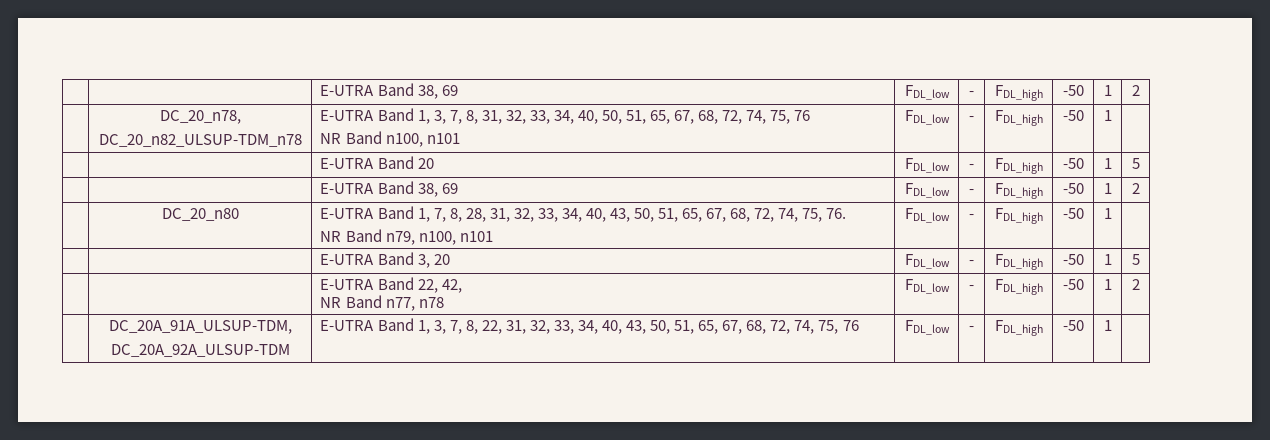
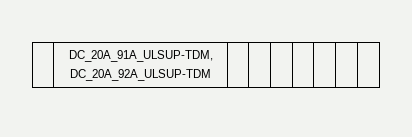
[320,83,458,99] [904,85,950,100] [969,91,974,96] [994,85,1043,101] [1062,85,1084,96] [1103,85,1112,96] [1131,85,1140,96] [159,110,241,124] [98,134,302,147] [320,108,811,124] [320,131,460,147] [904,110,950,125] [969,116,974,121] [994,110,1043,126] [1062,110,1084,121] [1103,110,1112,121] [320,156,434,169] [904,158,950,173] [969,164,974,169] [994,158,1043,174] [1062,158,1084,169] [1103,158,1112,169] [1131,158,1140,169] [320,181,458,197] [904,183,950,198] [969,189,974,194] [994,183,1043,199] [1062,183,1084,194] [1103,183,1112,194] [1131,183,1140,194] [161,208,239,221] [320,206,847,222] [320,229,493,245] [904,208,950,223] [969,214,974,219] [994,208,1043,224] [1062,208,1084,219] [1103,208,1112,219] [320,252,450,268] [904,254,950,269] [969,260,974,265] [994,254,1043,270] [1062,254,1084,265] [1103,254,1112,265] [1131,254,1140,265] [320,277,462,293] [320,295,444,311] [904,279,950,294] [969,285,974,290] [994,279,1043,295] [1062,279,1084,290] [1103,279,1112,290] [1131,279,1140,290] [108,320,292,334] [110,344,290,357] [320,318,859,334] [904,320,950,335] [969,326,974,331] [994,320,1043,336] [1062,320,1084,331] [1103,320,1112,331] | | E-UTRA Band 38, 69 | FDL_low | - | FDL_high | -50 | 1 | 2 // | DC_20_n78, // DC_20_n82_ULSUP-TDM_n78 | E-UTRA Band 1, 3, 7, 8, 31, 32, 33, 34, 40, 50, 51, 65, 67, 68, 72, 74, 75, 76 // NR Band n100, n101 | FDL_low | - | FDL_high | -50 | 1 | // | | E-UTRA Band 20 | FDL_low | - | FDL_high | -50 | 1 | 5 // | | E-UTRA Band 38, 69 | FDL_low | - | FDL_high | -50 | 1 | 2 // | DC_20_n80 | E-UTRA Band 1, 7, 8, 28, 31, 32, 33, 34, 40, 43, 50, 51, 65, 67, 68, 72, 74, 75, 76. // NR Band n79, n100, n101 | FDL_low | - | FDL_high | -50 | 1 | // | | E-UTRA Band 3, 20 | FDL_low | - | FDL_high | -50 | 1 | 5 // | | E-UTRA Band 22, 42, // NR Band n77, n78 | FDL_low | - | FDL_high | -50 | 1 | 2 // | DC_20A_91A_ULSUP-TDM, // DC_20A_92A_ULSUP-TDM | E-UTRA Band 1, 3, 7, 8, 22, 31, 32, 33, 34, 40, 43, 50, 51, 65, 67, 68, 72, 74, 75, 76 | FDL_low | - | FDL_high | -50 | 1 -> [68,50,213,62] [70,69,211,81] | DC_20A_91A_ULSUP-TDM, // DC_20A_92A_ULSUP-TDM | | | | | |

